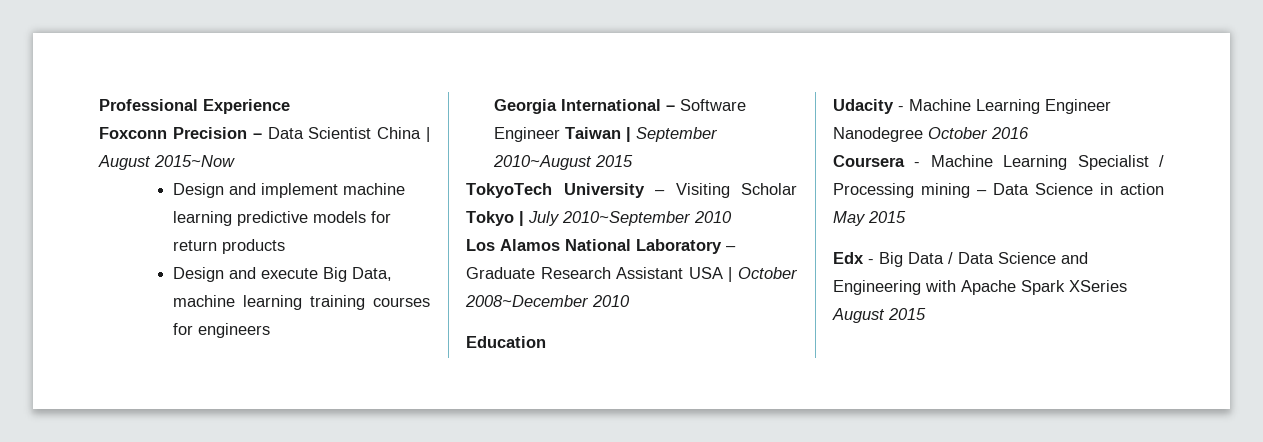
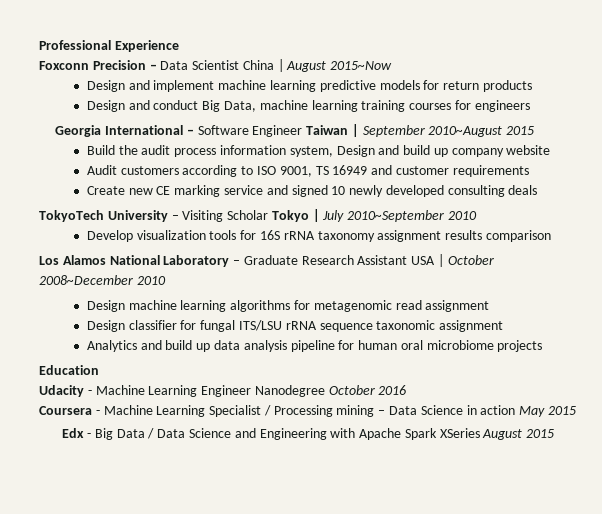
[260,268,318,279] execute -> [153,100,199,110] conduct
(633, 161) none -> [86,145,551,157] [86,165,529,177] [86,185,538,197] // Build the audit process information system, Design and build up company website // Audit customers according to ISO 9001, TS 16949 and customer requirements // Create new CE marking service and signed 10 newly developed consulting deals
(732, 217) none -> [86,230,551,242] // Develop visualization tools for 16S rRNA taxonomy assignment results comparison
(630, 301) none -> [86,300,490,312] [86,320,504,332] [86,340,543,352] // Design machine learning algorithms for metagenomic read assignment // Design classifier for fungal ITS/LSU rRNA sequence taxonomic assignment // Analytics and build up data analysis pipeline for human oral microbiome projects

